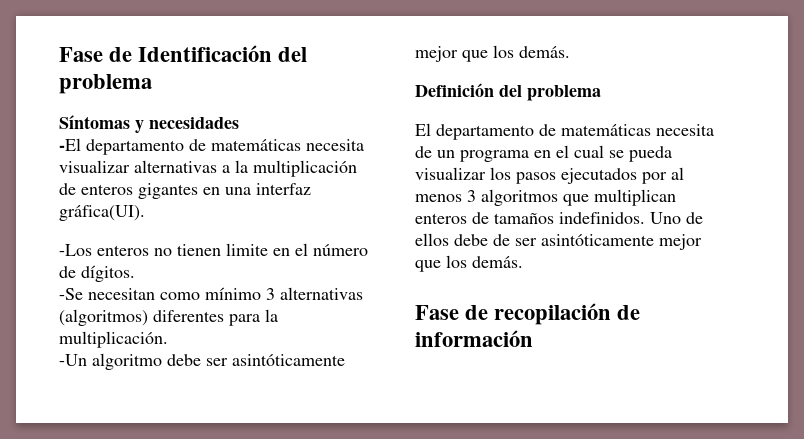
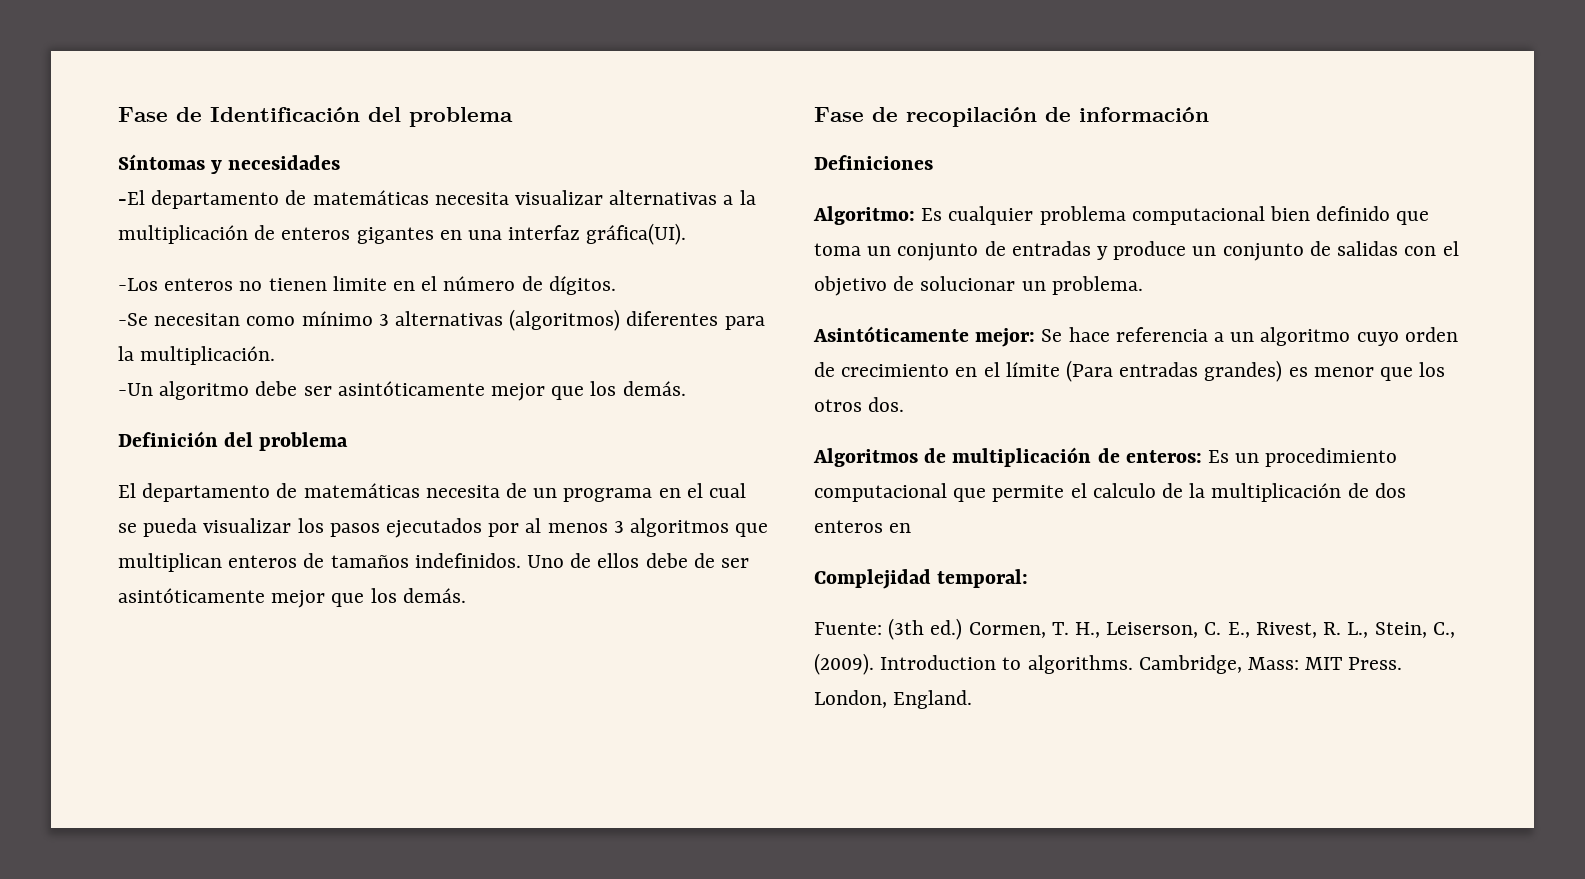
(533, 338) none -> [814,155,933,170] [813,206,1430,225] [814,241,1459,261] [814,276,1143,296] [813,326,1458,347] [814,360,1446,382] [814,397,905,412] [813,447,1398,467] [814,483,1406,502] [814,520,912,533] [814,569,1029,589] [814,618,1455,640] [814,653,1403,675] [814,690,973,709] // Definiciones // Algoritmo: Es cualquier problema computacional bien definido que toma un conjunto de entradas y produce un conjunto de salidas con el objetivo de solucionar un problema. // Asintóticamente mejor: Se hace referencia a un algoritmo cuyo orden de crecimiento en el límite (Para entradas grandes) es menor que los otros dos. // Algoritmos de multiplicación de enteros: Es un procedimiento computacional que permite el calculo de la multiplicación de dos enteros en // Complejidad temporal: // Fuente: (3th ed.) Cormen, T. H., Leiserson, C. E., Rivest, R. L., Stein, C., (2009). Introduction to algorithms. Cambridge, Mass: MIT Press. London, England.

